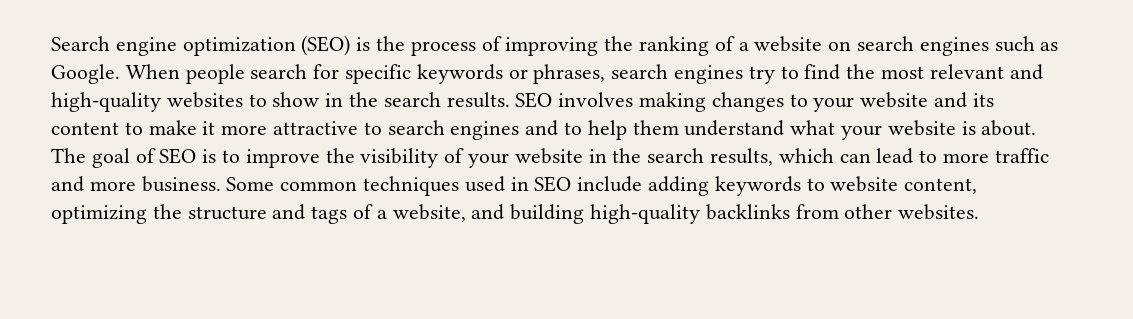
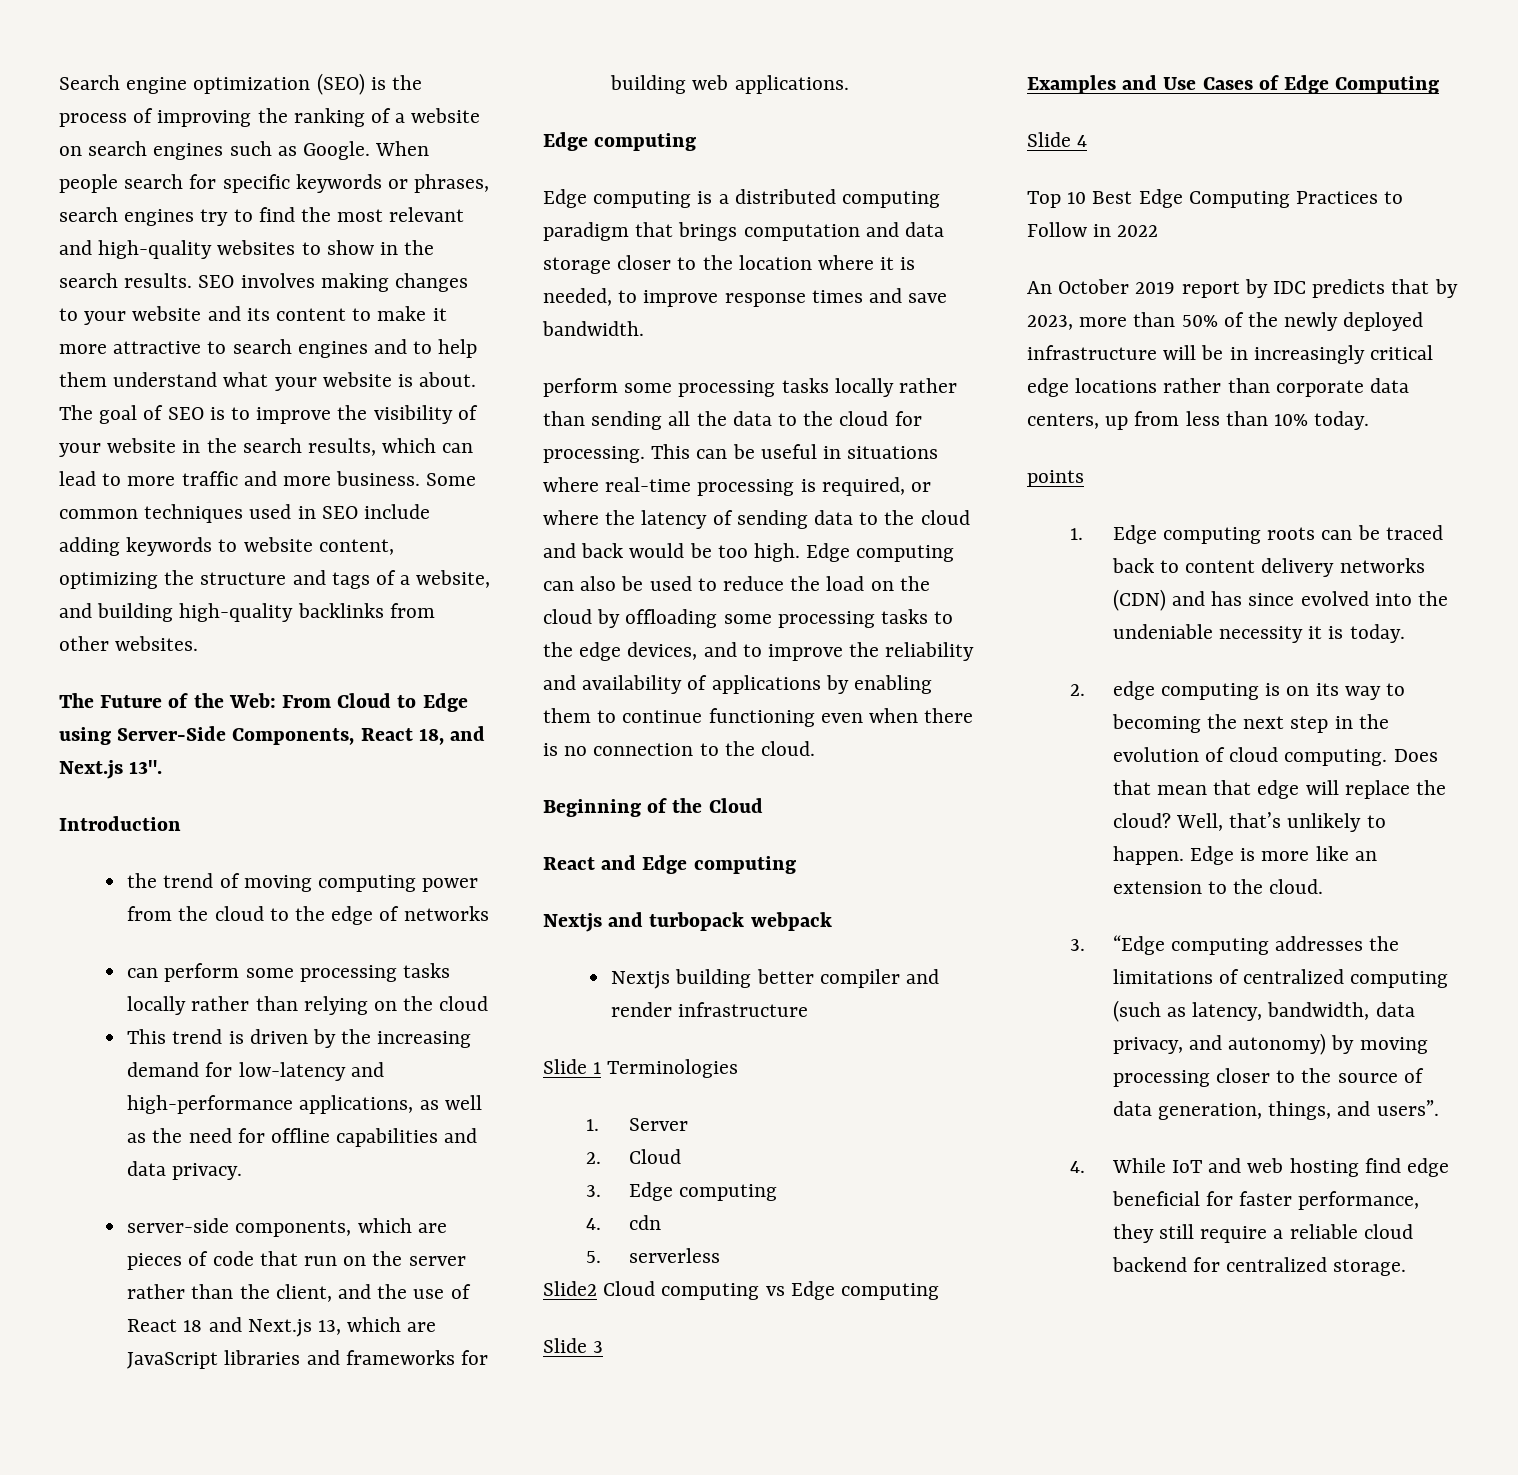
(980, 212) none -> [59,693,468,712] [59,726,486,745] [59,760,163,779] [59,816,181,831] [127,873,479,892] [127,906,489,925] [127,963,451,982] [127,996,489,1015] [127,1029,472,1048] [127,1062,384,1081] [127,1095,482,1114] [127,1128,478,1147] [127,1161,243,1180] [127,1218,447,1237] [127,1251,466,1270] [127,1284,471,1302] [127,1317,437,1337] [127,1350,489,1369] [610,75,849,94] [543,132,697,151] [543,189,941,208] [543,222,945,241] [543,255,916,274] [543,288,948,307] [542,321,644,336] [543,378,958,397] [543,411,922,430] [543,444,939,463] [543,477,932,496] [543,510,970,529] [543,543,955,562] [543,576,930,591] [543,609,954,628] [543,642,975,661] [543,675,933,694] [543,708,974,727] [543,741,816,756] [543,798,763,817] [543,855,796,874] [543,912,832,932] [611,969,940,989] [611,1002,809,1017] [543,1059,739,1078] [585,1118,688,1131] [585,1149,681,1164] [585,1182,777,1201] [585,1215,661,1230] [585,1248,720,1263] [543,1281,940,1300] [543,1338,604,1353] [1027,75,1440,94] [1027,132,1088,147] [1027,189,1404,208] [1027,222,1159,237] [1027,279,1458,298] [1027,312,1424,331] [1027,345,1434,364] [1027,378,1410,397] [1027,411,1370,430] [1027,470,1084,487] [1069,525,1443,544] [1111,558,1425,577] [1112,589,1448,611] [1112,624,1405,643] [1069,681,1405,700] [1111,714,1389,733] [1112,747,1438,766] [1112,780,1446,799] [1112,812,1386,832] [1112,846,1377,865] [1112,879,1324,894] [1069,935,1400,955] [1112,969,1449,988] [1112,1000,1415,1022] [1112,1033,1428,1055] [1112,1068,1424,1087] [1112,1100,1439,1120] [1069,1158,1449,1177] [1111,1191,1420,1210] [1112,1224,1413,1243] [1111,1257,1407,1276] // The Future of the Web: From Cloud to Edge using Server-Side Components, React 18, and Next.js 13". // Introduction // the trend of moving computing power from the cloud to the edge of networks // can perform some processing tasks locally rather than relying on the cloud // This trend is driven by the increasing demand for low-latency and high-performance applications, as well as the need for offline capabilities and data privacy. // server-side components, which are pieces of code that run on the server rather than the client, and the use of React 18 and Next.js 13, which are JavaScript libraries and frameworks for building web applications. // Edge computing // Edge computing is a distributed computing paradigm that brings computation and data storage closer to the location where it is needed, to improve response times and save bandwidth. // perform some processing tasks locally rather than sending all the data to the cloud for processing. This can be useful in situations where real-time processing is required, or where the latency of sending data to the cloud and back would be too high. Edge computing can also be used to reduce the load on the cloud by offloading some processing tasks to the edge devices, and to improve the reliability and availability of applications by enabling them to continue functioning even when there is no connection to the cloud. // Beginning of the Cloud // React and Edge computing // Nextjs and turbopack webpack // Nextjs building better compiler and render infrastructure // Slide 1 Terminologies // 1. Server // 2. Cloud // 3. Edge computing // 4. cdn // 5. serverless // Slide2 Cloud computing vs Edge computing // Slide 3 // Examples and Use Cases of Edge Computing // Slide 4 // Top 10 Best Edge Computing Practices to Follow in 2022 // An October 2019 report by IDC predicts that by 2023, more than 50% of the newly deployed infrastructure will be in increasingly critical edge locations rather than corporate data centers, up from less than 10% today. // points // 1. Edge computing roots can be traced back to content delivery networks (CDN) and has since evolved into the undeniable necessity it is today. // 2. edge computing is on its way to becoming the next step in the evolution of cloud computing. Does that mean that edge will replace the cloud? Well, that’s unlikely to happen. Edge is more like an extension to the cloud. // 3. “Edge computing addresses the limitations of centralized computing (such as latency, bandwidth, data privacy, and autonomy) by moving processing closer to the source of data generation, things, and users”. // 4. While IoT and web hosting find edge beneficial for faster performance, they still require a reliable cloud backend for centralized storage.

